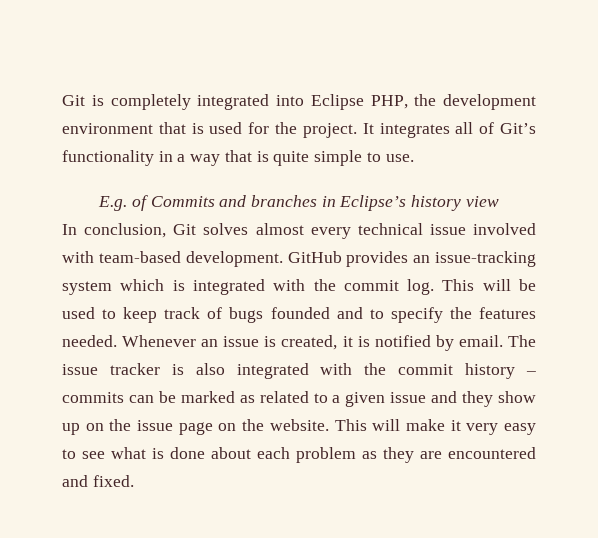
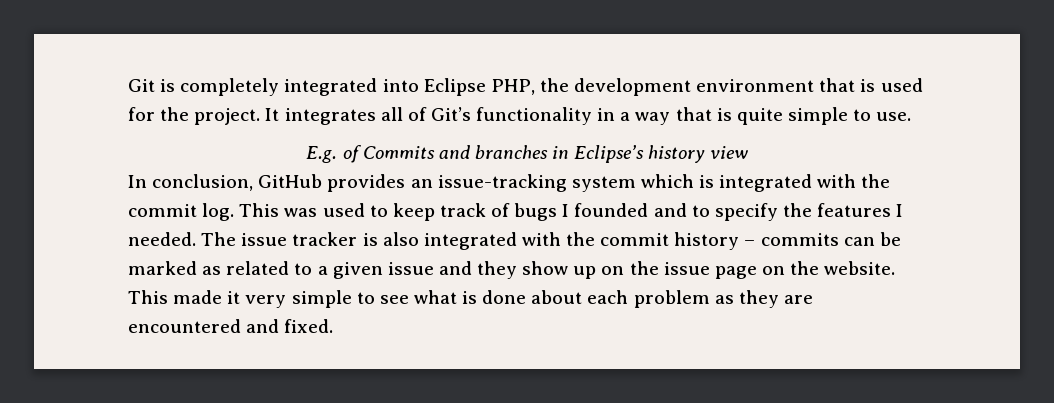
[173,223,536,239] [62,251,283,267] Git solves almost every technical issue involved with team-based development. -> (254, 182) none
[482,279,536,291] will be -> [284,208,318,217] was
(264, 315) none -> [562,204,570,217] I
[62,335,503,351] needed. Whenever an issue is created, it is notified by email. -> [896,204,904,217] [128,232,196,246] I needed.
[372,419,445,431] will make -> [173,290,223,304] made
[503,423,536,435] easy -> [291,290,352,308] simple

